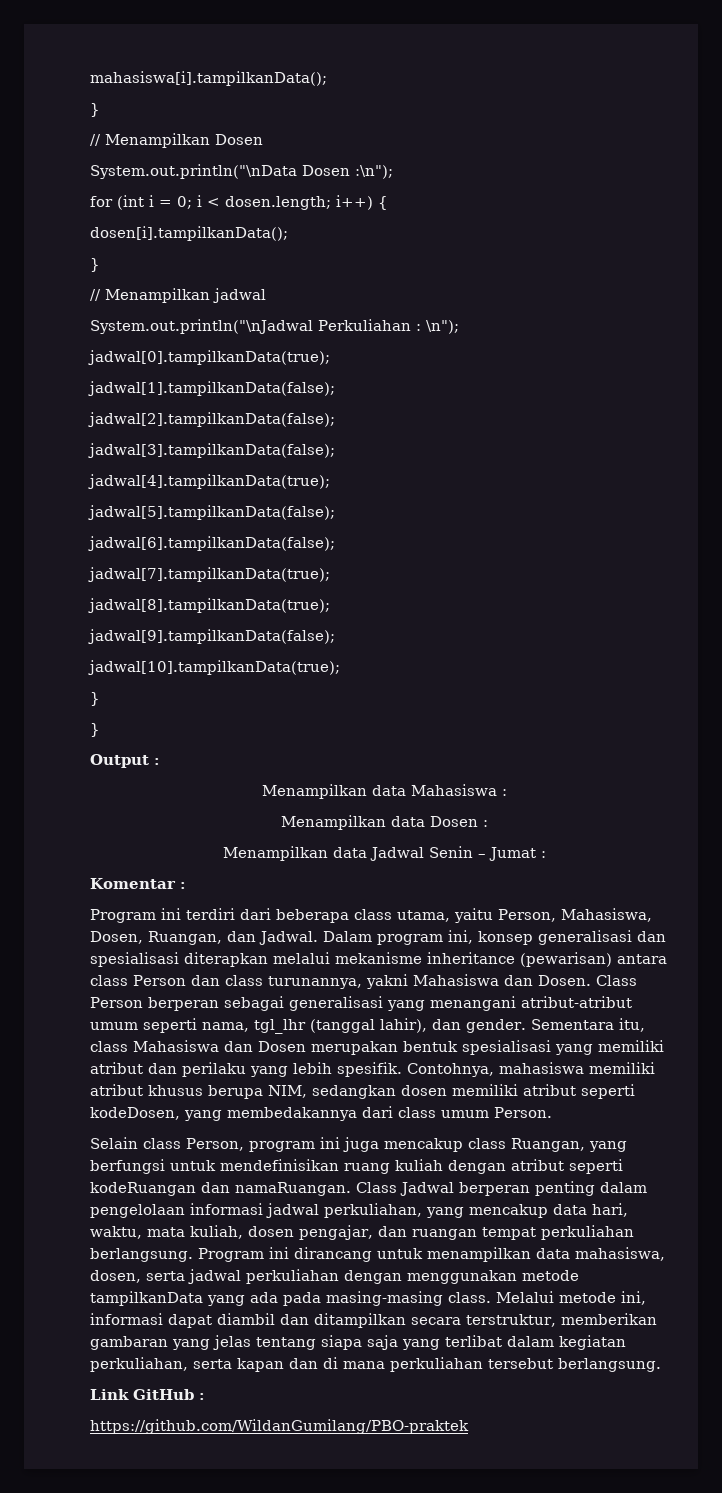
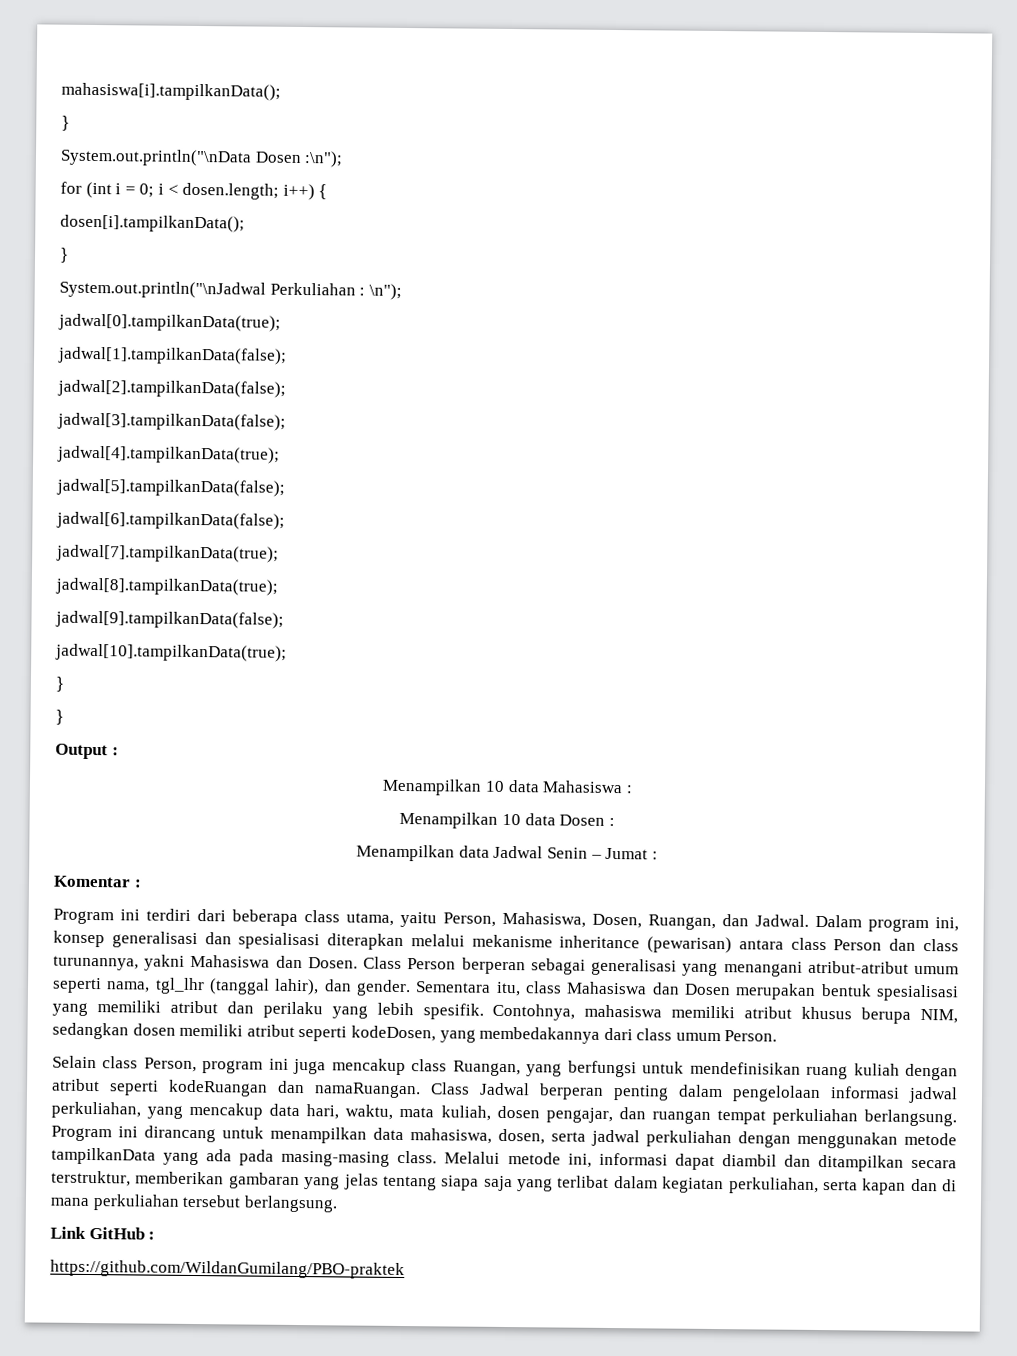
[90,133,263,148] // // Menampilkan Dosen -> (70, 123) none
[90,288,266,303] // // Menampilkan jadwal -> (69, 255) none
(367, 791) none -> [484,780,505,792] 10
(386, 822) none -> [501,813,521,826] 10

